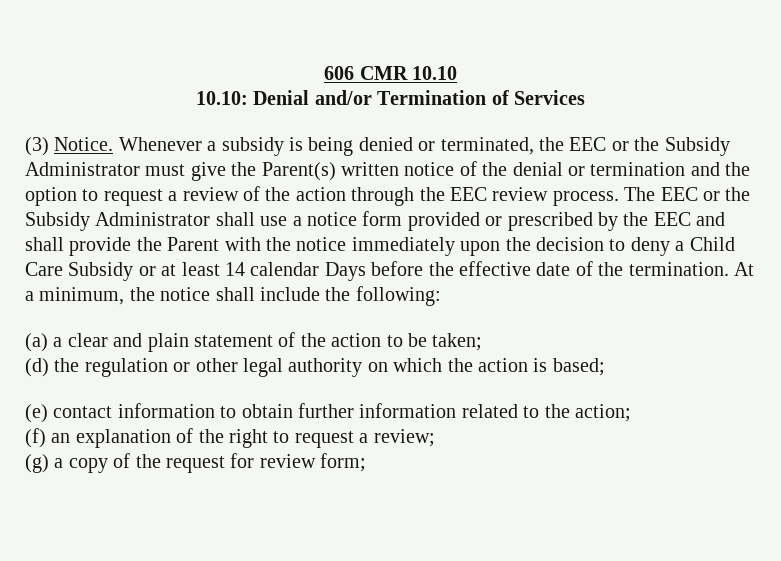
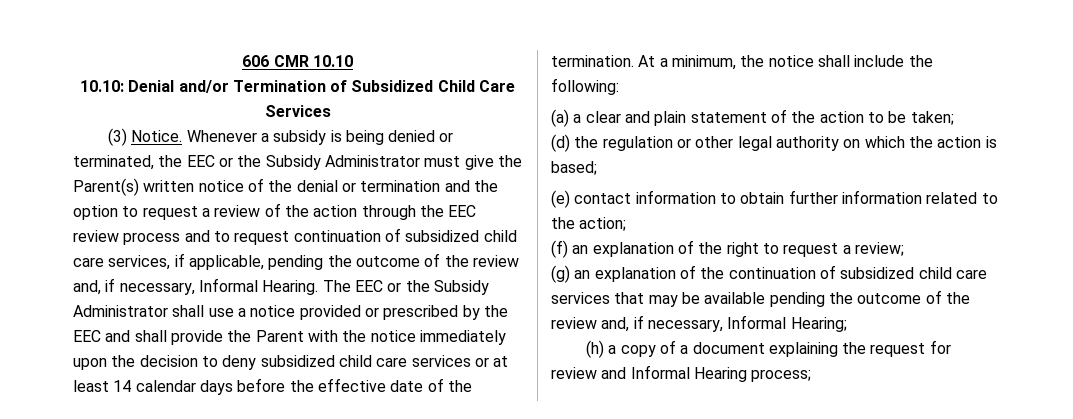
(509, 97) none -> [351,80,516,92] Subsidized Child Care
[552,191,619,206] process. -> [123,228,517,245] [73,253,519,270] [73,278,319,295] process and to request continuation of subsidized child care services, if applicable, pending the outcome of the review and, if necessary, Informal Hearing.
[362,211,403,226] form -> (296, 311) none
[675,237,735,251] [25,262,134,281] a Child Care Subsidy -> [260,355,471,367] subsidized child care services
[324,262,366,281] Days -> [199,380,233,395] days
[54,453,367,473] a copy of the request for review form; -> [574,265,987,282] [551,290,970,307] [551,315,847,332] [585,340,951,358] [551,365,812,382] an explanation of the continuation of subsidized child care services that may be available pending the outcome of the review and, if necessary, Informal Hearing; // (h) a copy of a document explaining the request for review and Informal Hearing process;

